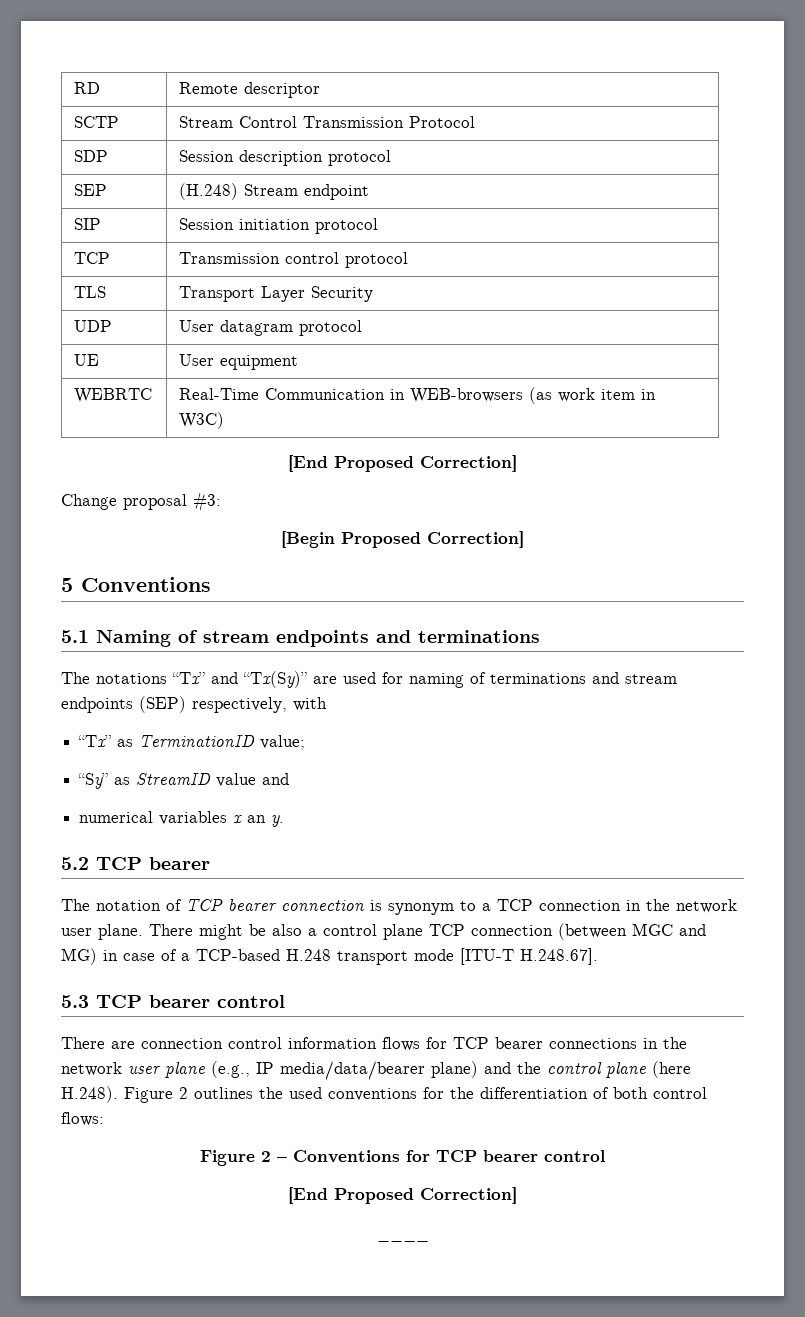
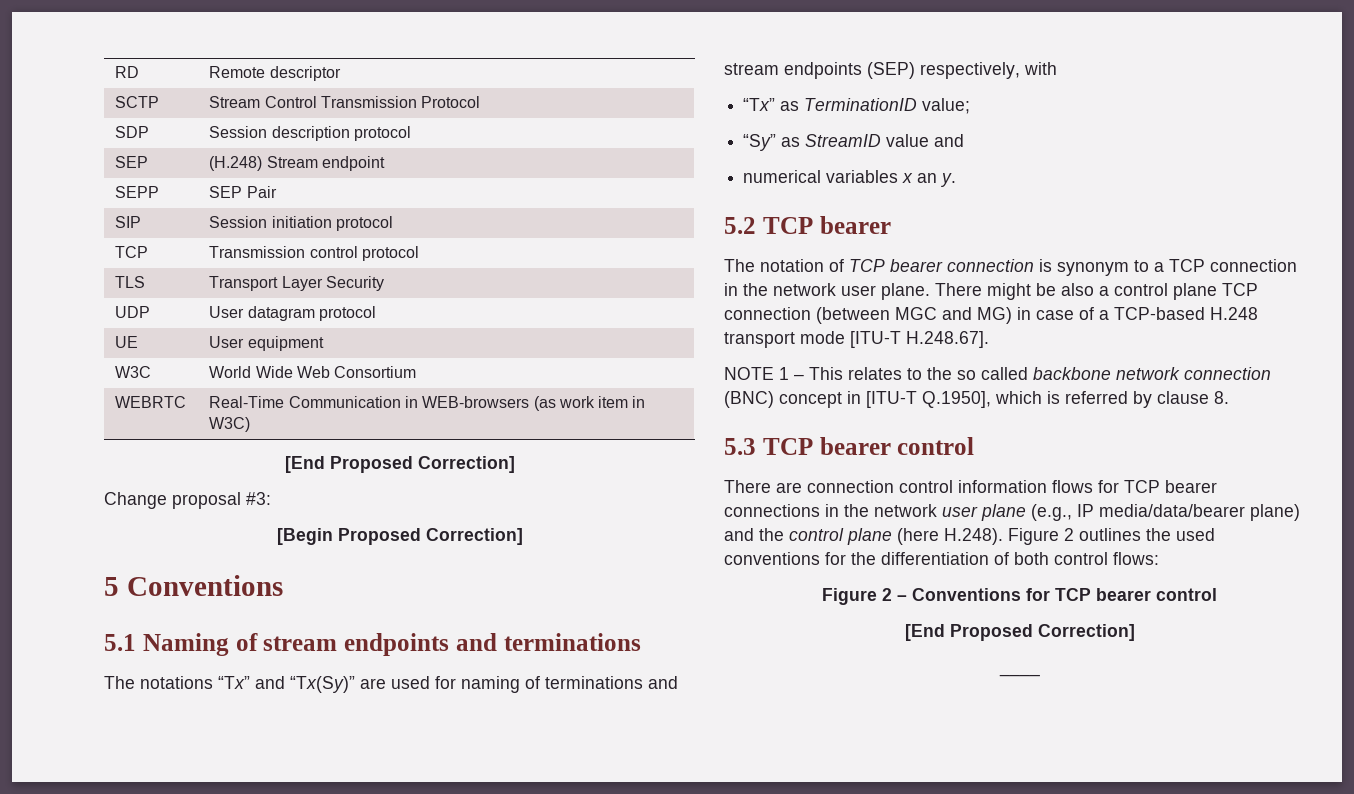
(370, 192) none -> [115,186,160,198] [209,186,277,198] // SEPP | SEP Pair
(299, 362) none -> [115,366,152,378] [209,366,417,378] // W3C | World Wide Web Consortium
(598, 956) none -> [724,367,1271,380] [724,391,1229,408] // NOTE 1 – This relates to the so called backbone network connection (BNC) concept in [ITU-T Q.1950], which is referred by clause 8.

